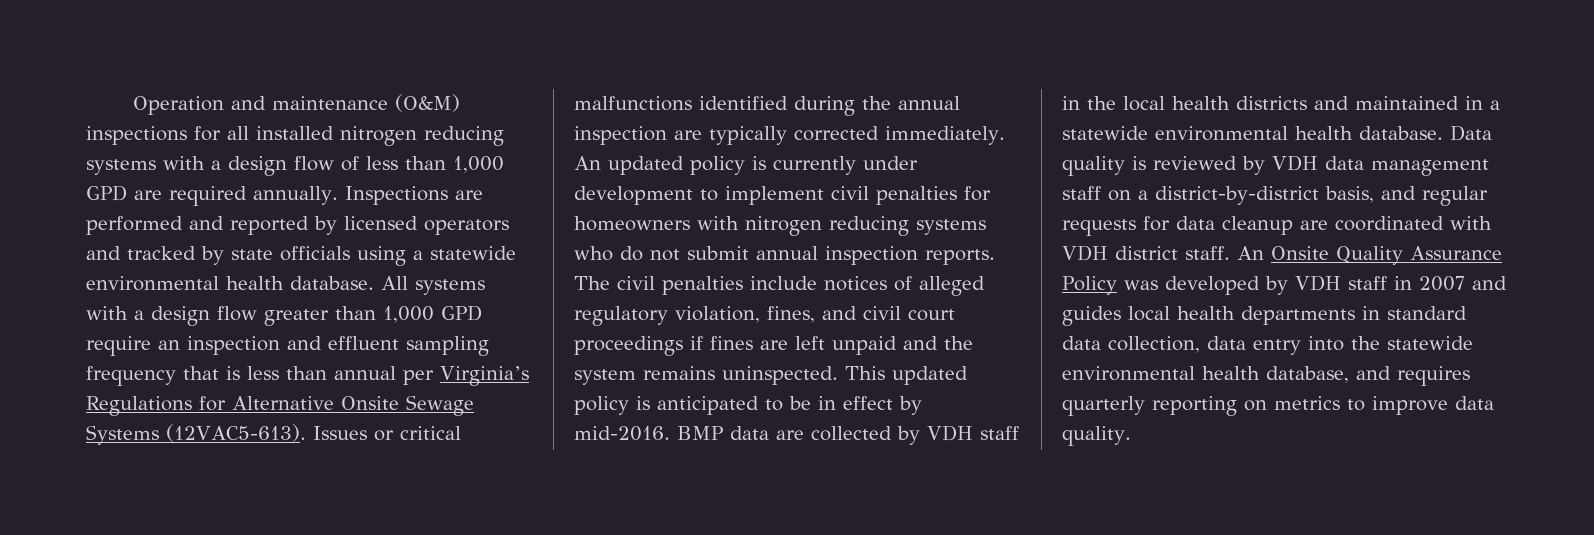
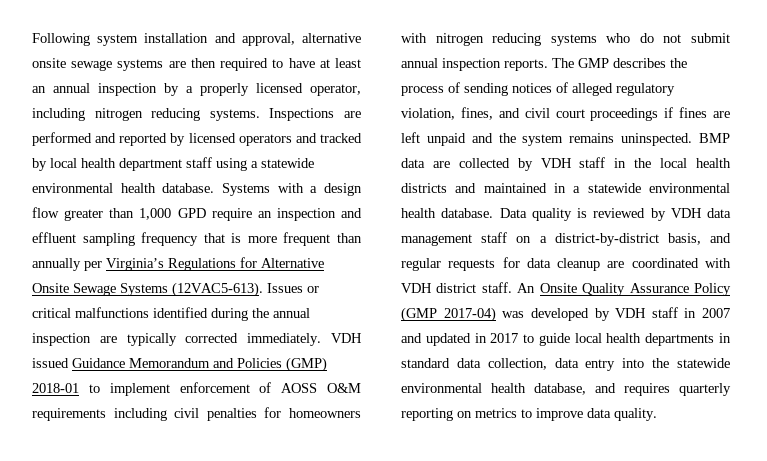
[132,94,460,115] [86,126,504,146] [86,156,504,176] [86,185,338,206] Operation and maintenance (O&M) inspections for all installed nitrogen reducing systems with a design flow of less than 1,000 GPD are required annually. -> [32,33,361,46] [32,58,362,71] [32,83,361,96] [32,108,260,121] Following system installation and approval, alternative onsite sewage systems are then required to have at least an annual inspection by a properly licensed operator, including nitrogen reducing systems.
[231,246,350,261] state officials -> [50,157,212,171] local health department staff
[381,276,485,295] All systems -> [222,183,270,196] Systems
[247,366,396,380] less than annual -> [247,232,362,246] [32,258,81,271] more frequent than annually
[574,156,918,175] [574,186,824,205] An updated policy is currently under development to implement -> [331,333,363,343] [32,357,327,372] [32,382,361,396] [32,408,167,421] VDH issued Guidance Memorandum and Policies (GMP) 2018-01 to implement enforcement of AOSS O&M requirements including
[617,276,817,295] civil penalties include -> [578,58,687,68] [401,82,508,96] GMP describes the process of sending
[845,366,968,385] [574,396,922,415] [574,426,670,441] This updated policy is anticipated to be in effect by mid-2016. -> (693, 139) none
(1117, 285) none -> [401,307,496,322] (GMP 2017-04)
[1062,306,1121,326] guides -> [425,333,570,346] updated in 2017 to guide

